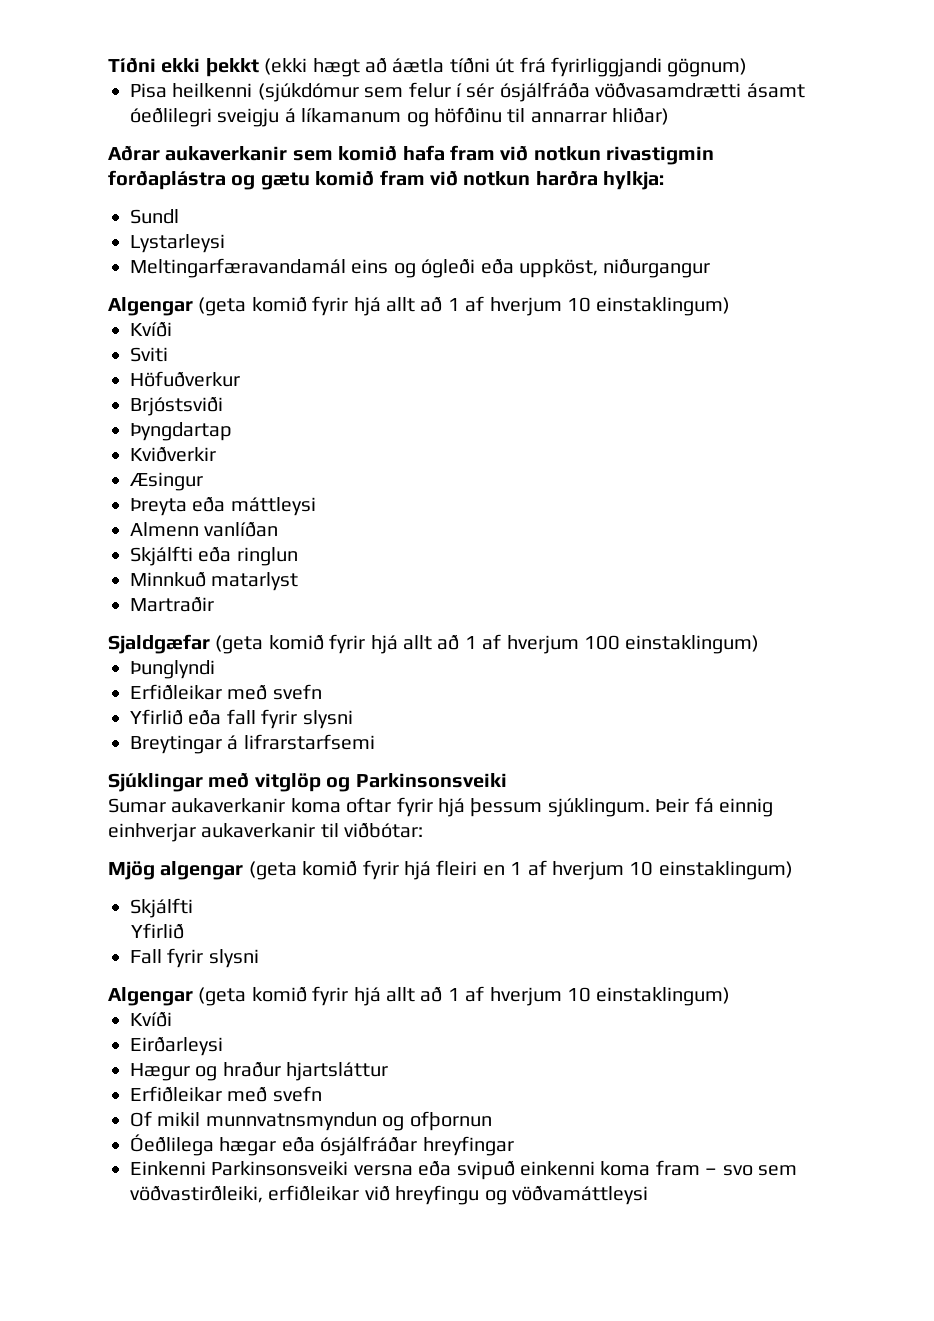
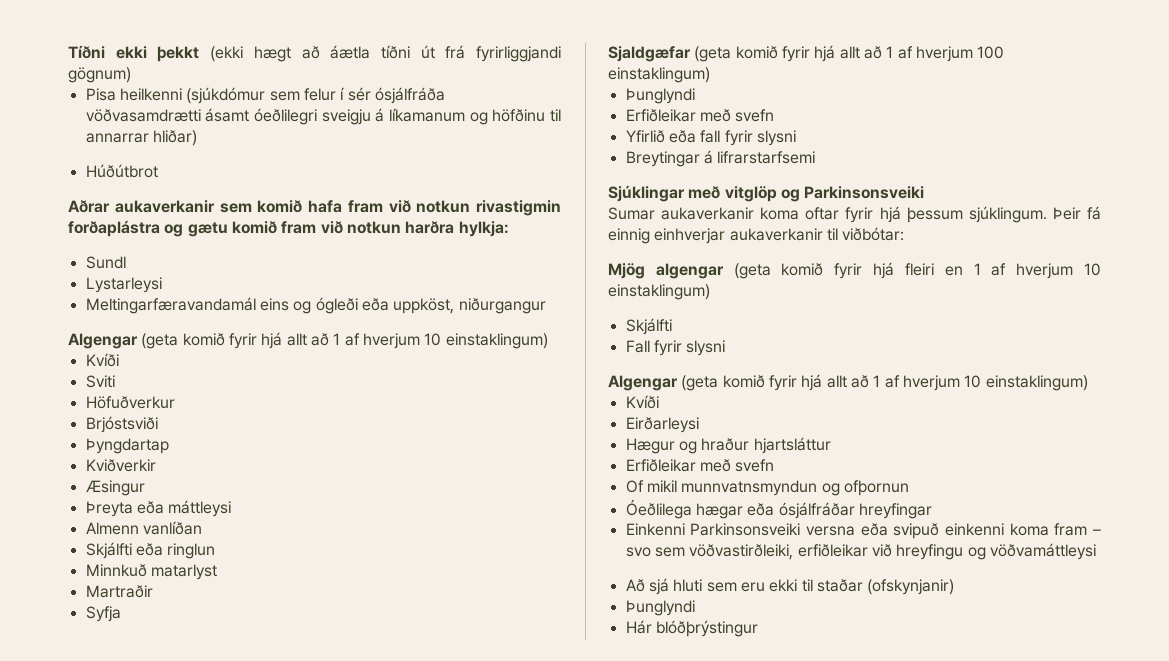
(670, 116) none -> [85,164,158,178] // Húðútbrot
(214, 604) none -> [85,606,121,622] // Syfja
[130,923,184,939] // Yfirlið -> (672, 326) none
(648, 1195) none -> [625,578,955,595] [625,600,695,616] [625,620,758,637] // Að sjá hluti sem eru ekki til staðar (ofskynjanir) // Þunglyndi // Hár blóðþrýstingur

